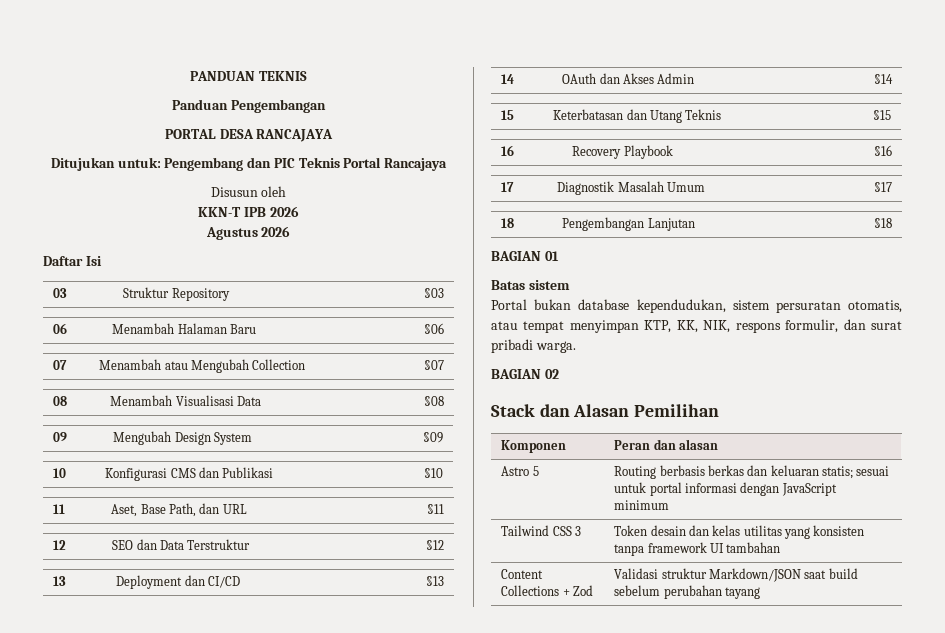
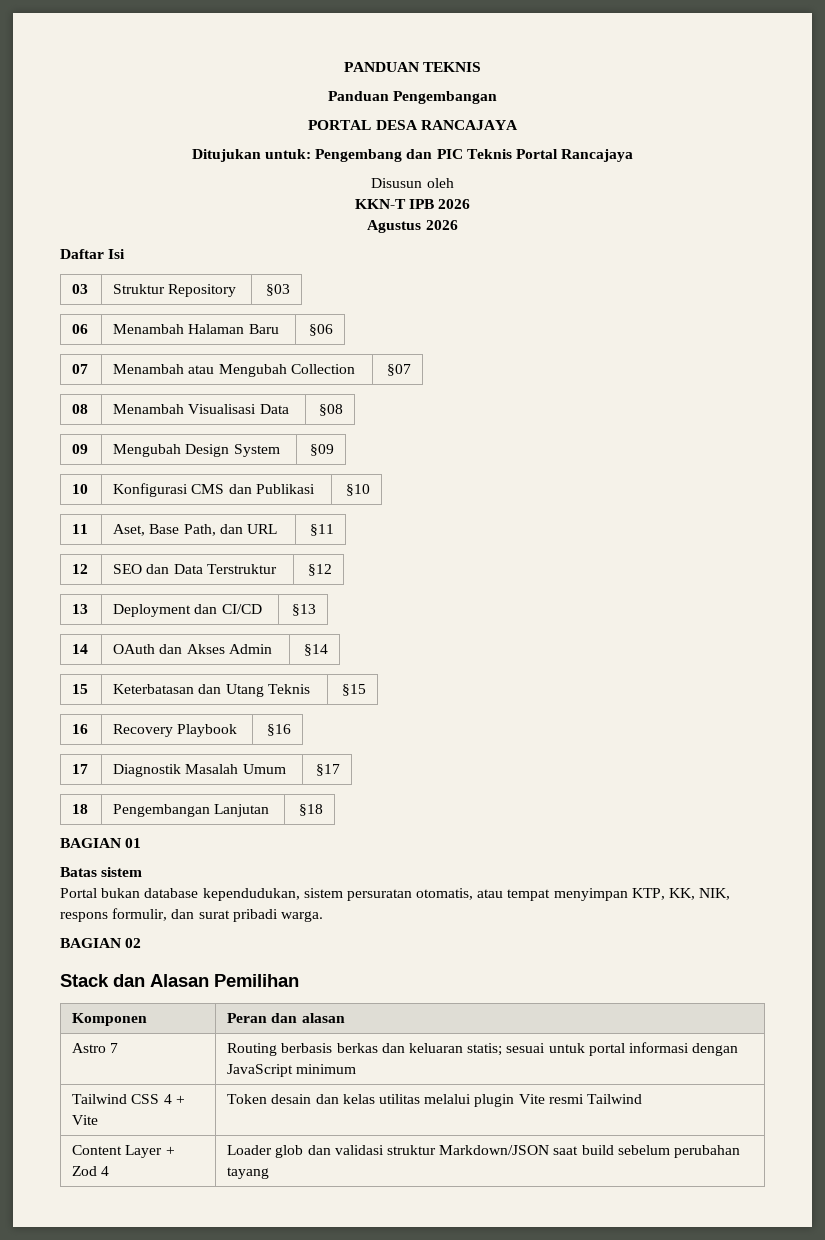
[532,466,539,476] 5 -> [110,1043,119,1053] 7
[574,526,581,536] 3 -> [163,1094,185,1104] [72,1115,99,1125] 4 + Vite
[784,525,865,539] [614,542,781,556] yang konsisten tanpa framework UI tambahan -> [424,1094,642,1107] melalui plugin Vite resmi Tailwind
[501,585,560,596] Collections -> [125,1145,163,1158] Layer
[614,568,659,579] | Validasi -> [101,1166,110,1176] [227,1145,384,1158] 4 | Loader glob dan validasi

